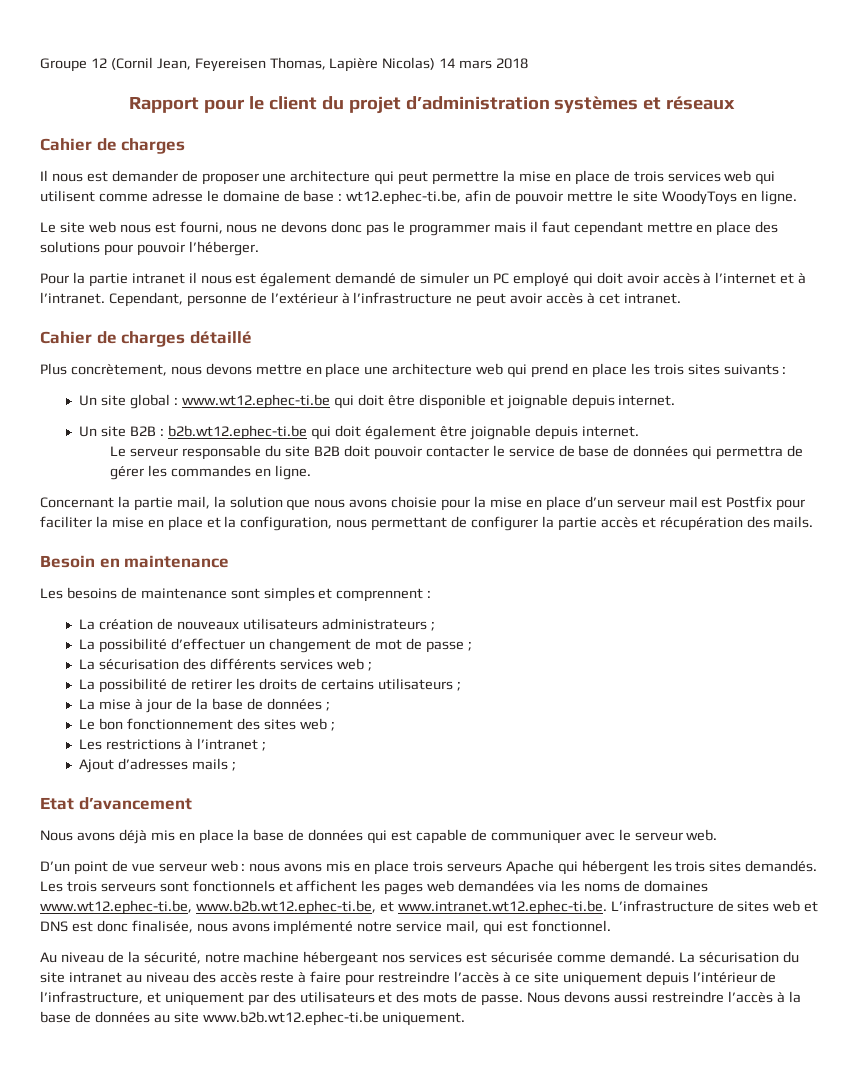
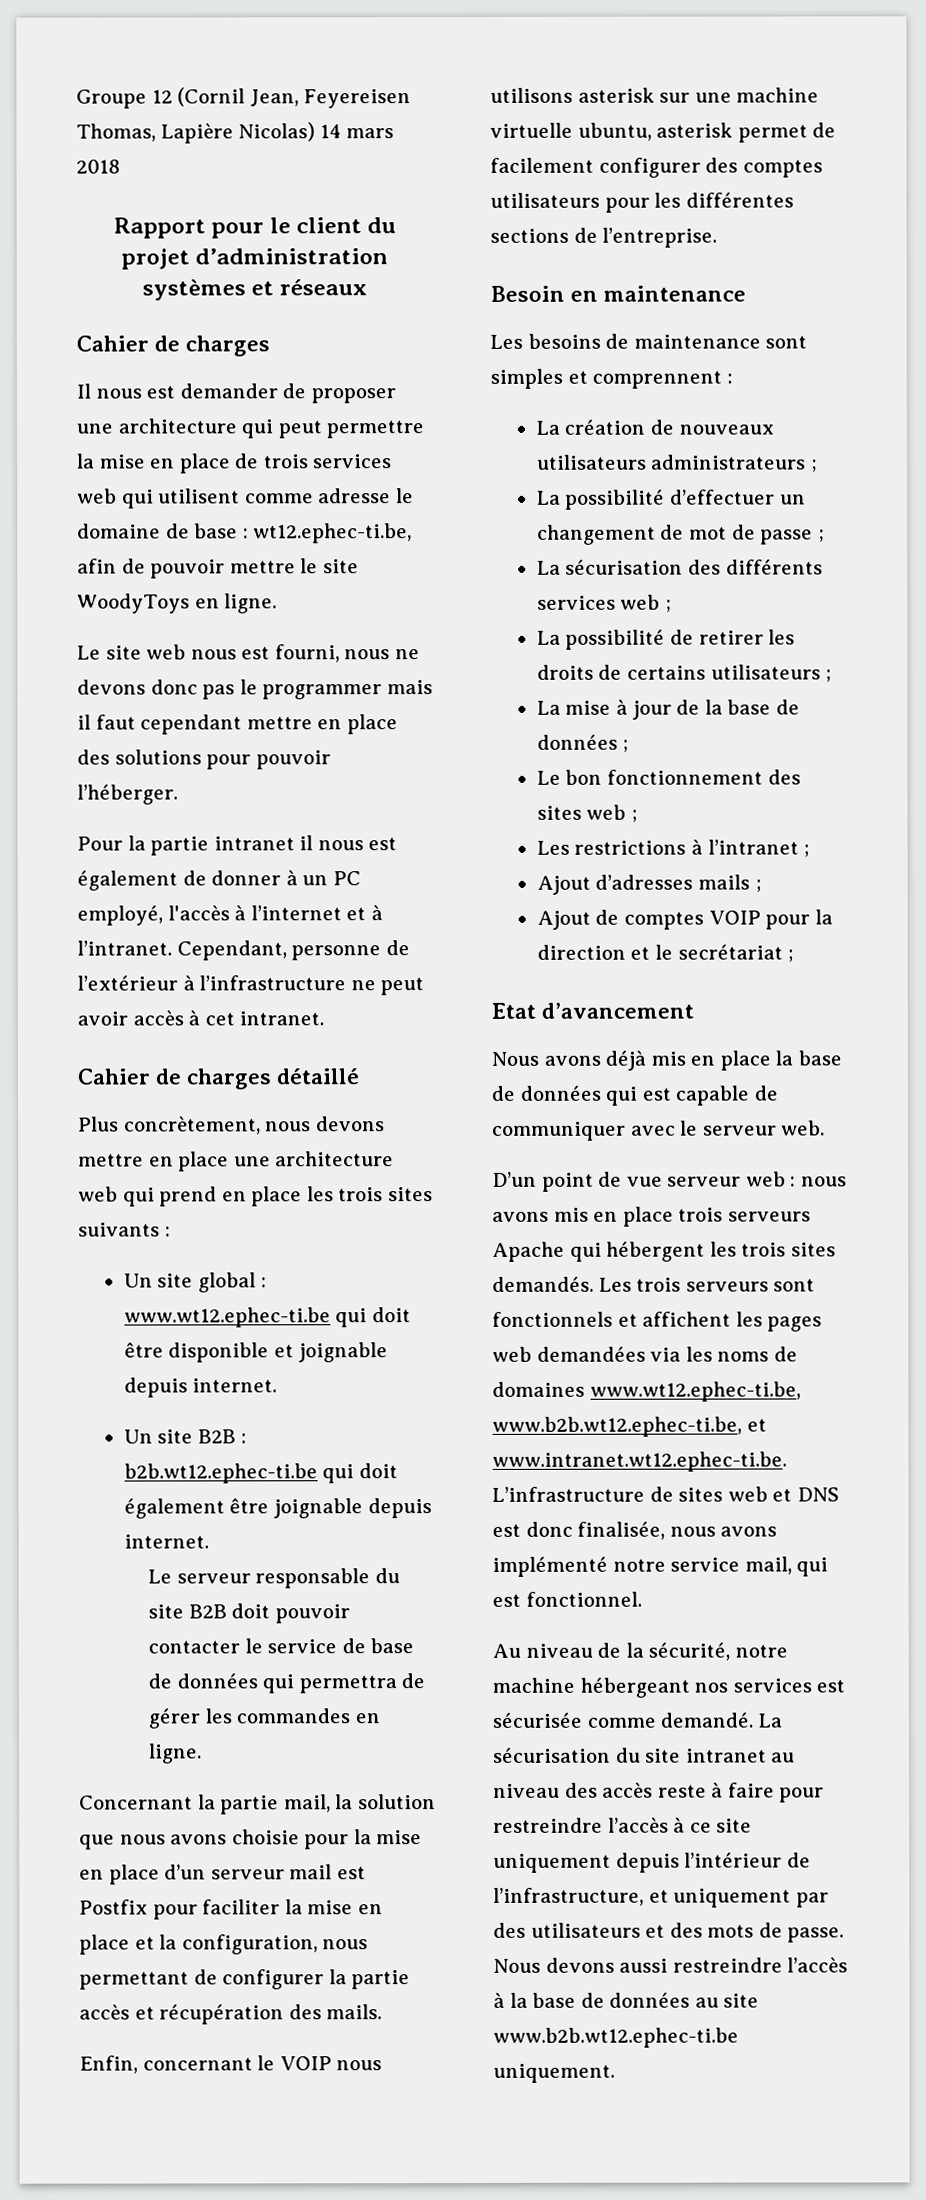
[335,272,700,287] demandé de simuler un PC employé qui doit avoir accès -> [182,870,361,886] [77,905,230,926] de donner à un PC employé, l'accès
(814, 522) none -> [79,2055,383,2074] [490,87,820,103] [490,122,837,143] [490,157,823,178] [490,192,794,213] [490,227,718,248] // Enfin, concernant le VOIP nous utilisons asterisk sur une machine virtuelle ubuntu, asterisk permet de facilement configurer des comptes utilisateurs pour les différentes sections de l’entreprise.
(237, 766) none -> [536,909,833,930] [536,944,795,963] // Ajout de comptes VOIP pour la direction et le secrétariat ;

